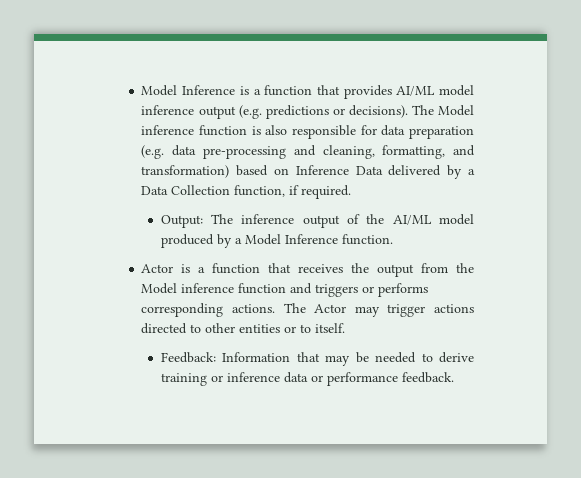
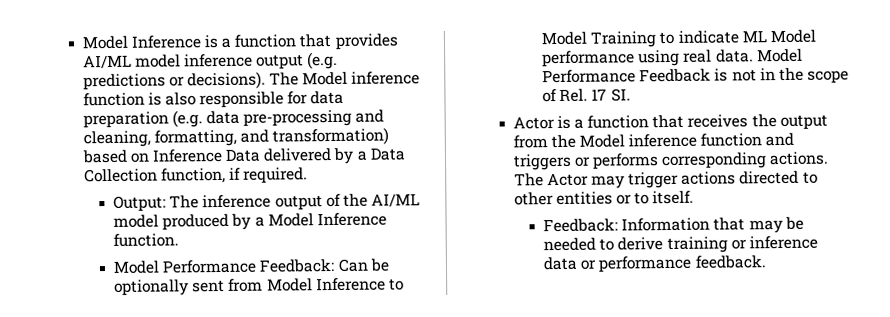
(393, 239) none -> [113,258,390,274] [114,277,404,296] [541,29,816,48] [542,48,803,68] [542,67,850,84] [542,88,631,103] // Model Performance Feedback: Can be optionally sent from Model Inference to Model Training to indicate ML Model performance using real data. Model Performance Feedback is not in the scope of Rel. 17 SI.

